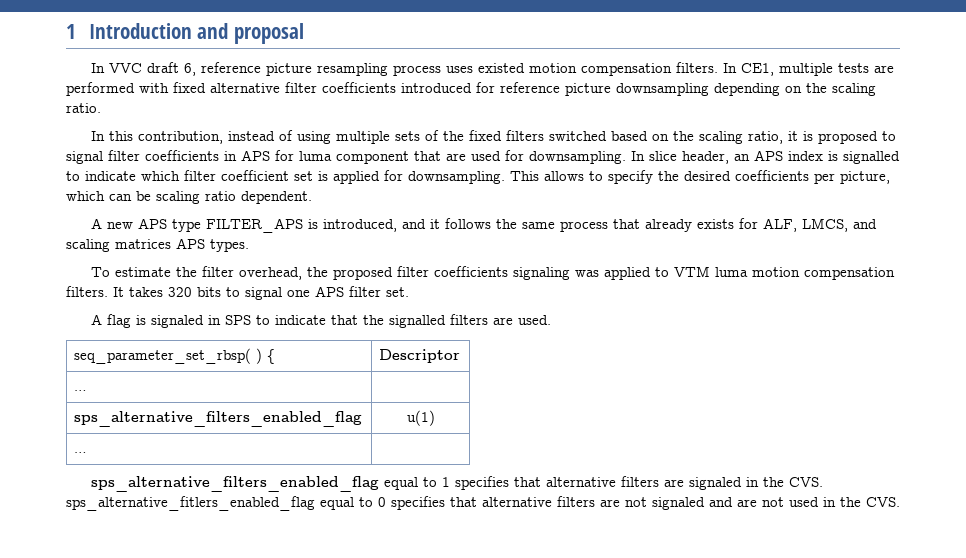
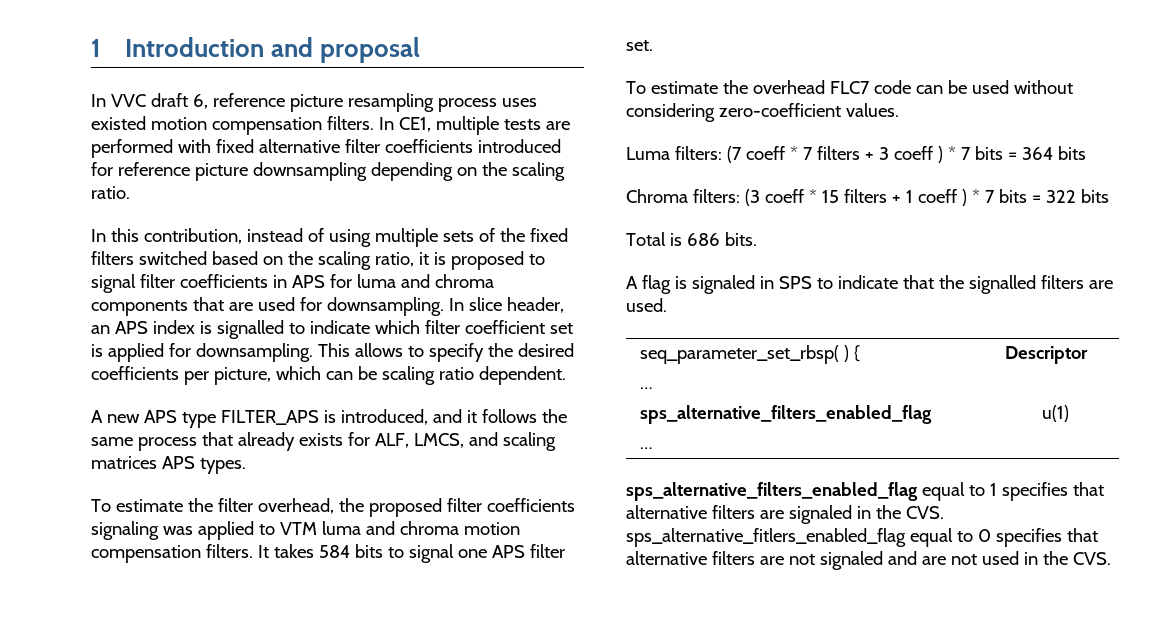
[336,151,409,164] component -> [400,274,494,288] [91,300,188,316] and chroma components
(749, 272) none -> [365,521,459,535] and chroma
[168,287,192,297] 320 -> [318,545,350,558] 584
(409, 292) none -> [626,80,1073,94] [626,103,899,122] [626,146,1086,163] [626,189,1109,206] [626,232,757,246] // To estimate the overhead FLC7 code can be used without considering zero-coefficient values. // Luma filters: (7 coeff * 7 filters + 3 coeff ) * 7 bits = 364 bits // Chroma filters: (3 coeff * 15 filters + 1 coeff ) * 7 bits = 322 bits // Total is 686 bits.

